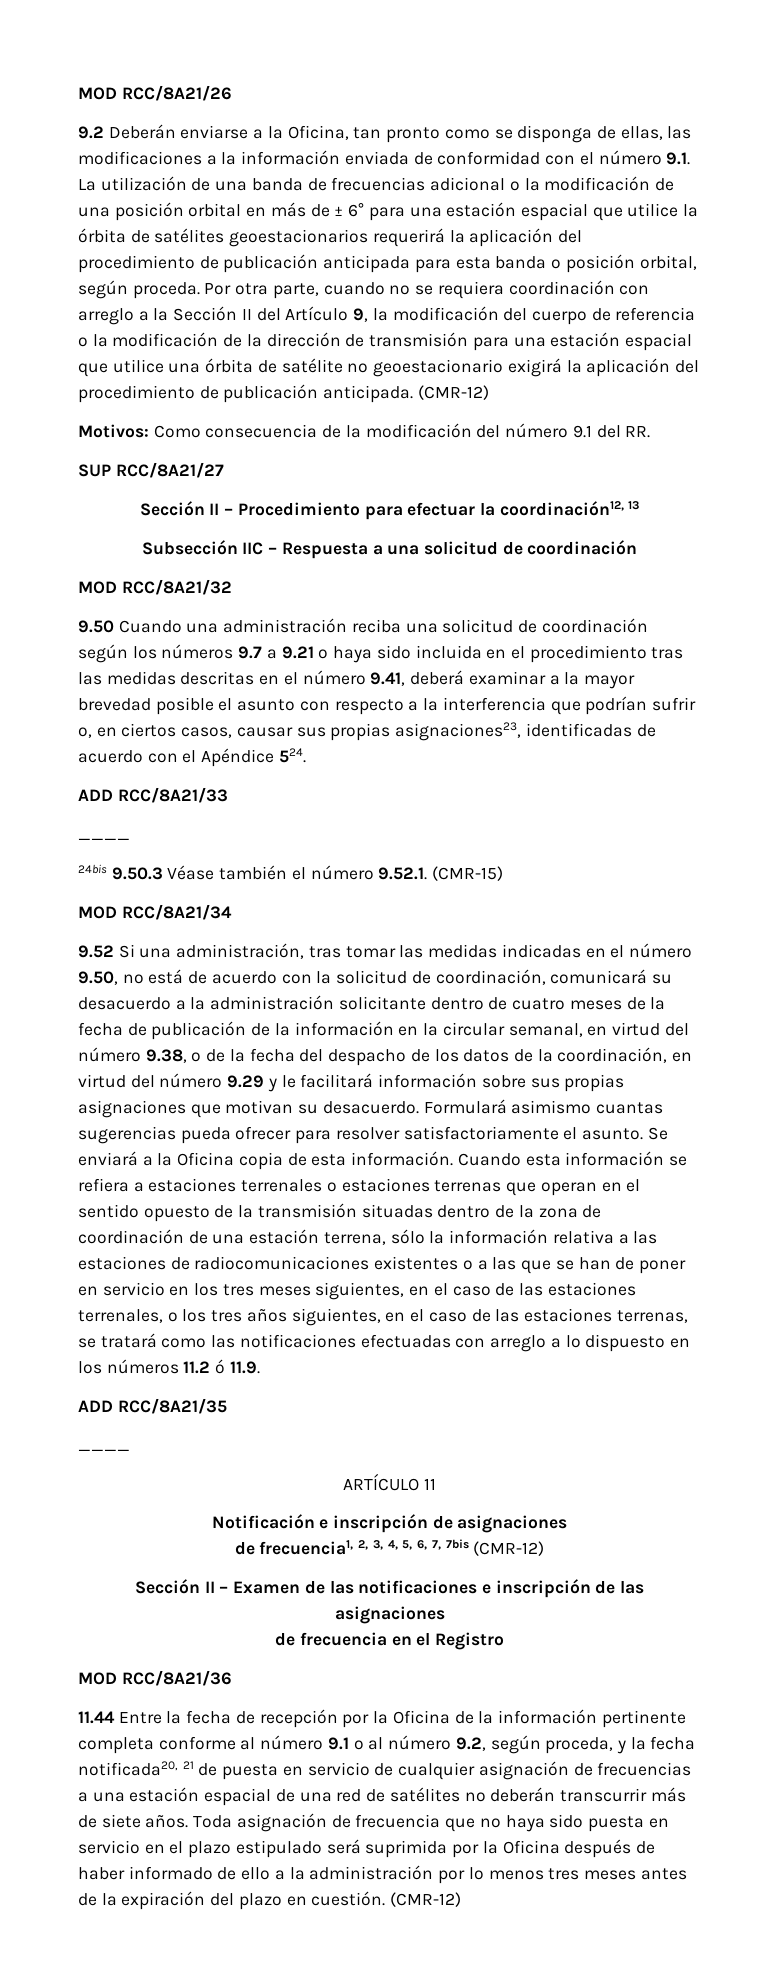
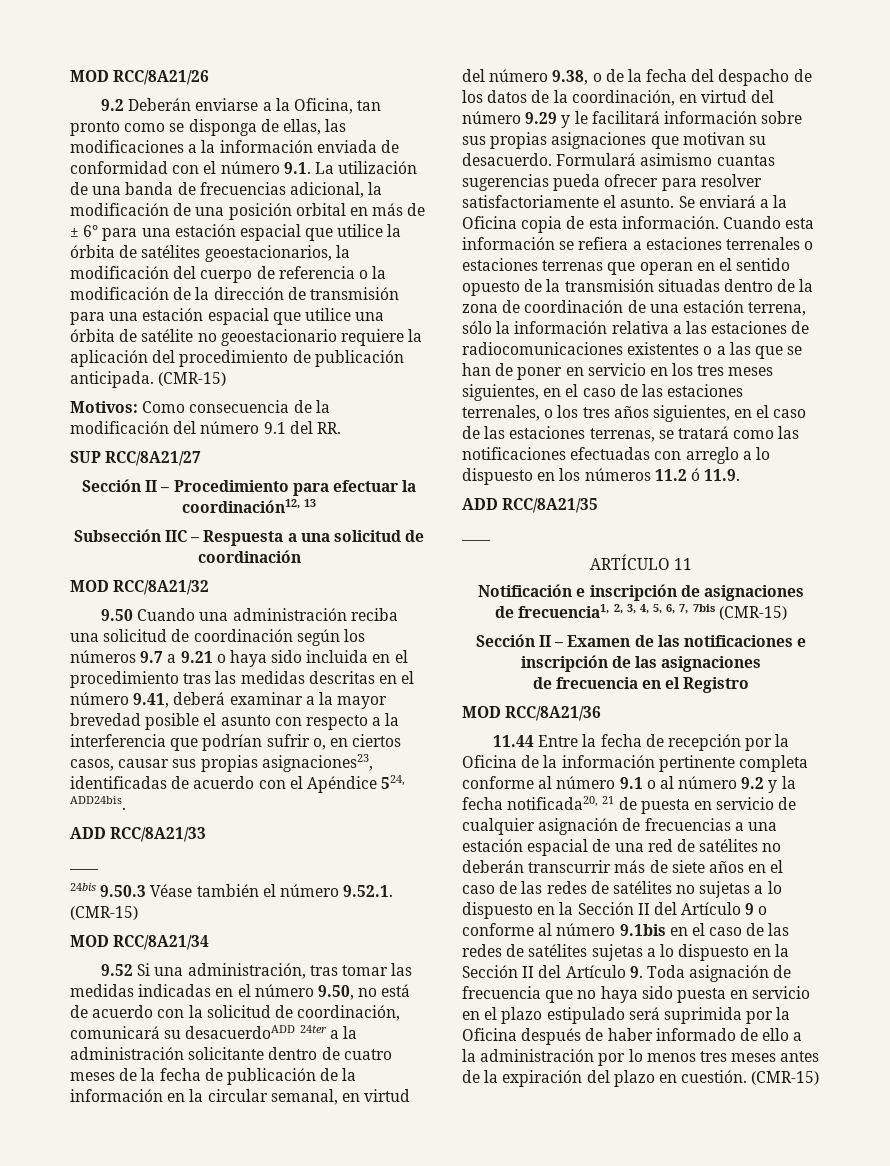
[430,177,520,191] adicional o -> [289,182,364,198] adicional,
[229,228,583,247] [78,254,697,273] [78,280,650,299] [78,306,369,325] geoestacionarios requerirá la aplicación del procedimiento de publicación anticipada para esta banda o posición orbital, según proceda. Por otra parte, cuando no se requiera coordinación con arreglo a la Sección II del Artículo 9, -> [204,245,332,262] geoestacionarios,
[507,358,562,377] exigirá -> [340,329,404,346] requiere
[417,385,489,400] (CMR-12) -> [158,372,227,386] (CMR-15)
[278,748,306,763] 524. -> [381,775,406,789] [70,796,126,810] 524, ADD24bis.
[78,997,171,1010] desacuerdo -> [185,1025,327,1039] desacuerdoADD 24ter
[473,1541,545,1556] (CMR-12) -> [718,606,787,620] (CMR-15)
[455,1735,614,1754] 9.2, según proceda, -> [741,777,765,789] 9.2
[145,1815,189,1828] años. -> [708,860,784,873] [462,881,782,898] [462,902,768,919] [462,923,790,936] [462,944,790,961] [462,965,643,978] años en el caso de las redes de satélites no sujetas a lo dispuesto en la Sección II del Artículo 9 o conforme al número 9.1bis en el caso de las redes de satélites sujetas a lo dispuesto en la Sección II del Artículo 9.
[390,1892,462,1907] (CMR-12) -> [751,1071,820,1085] (CMR-15)

